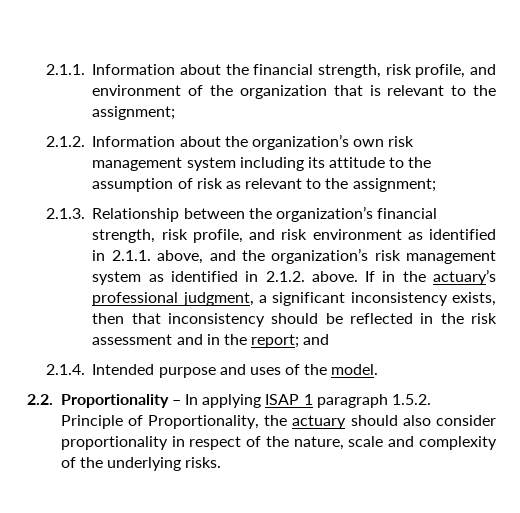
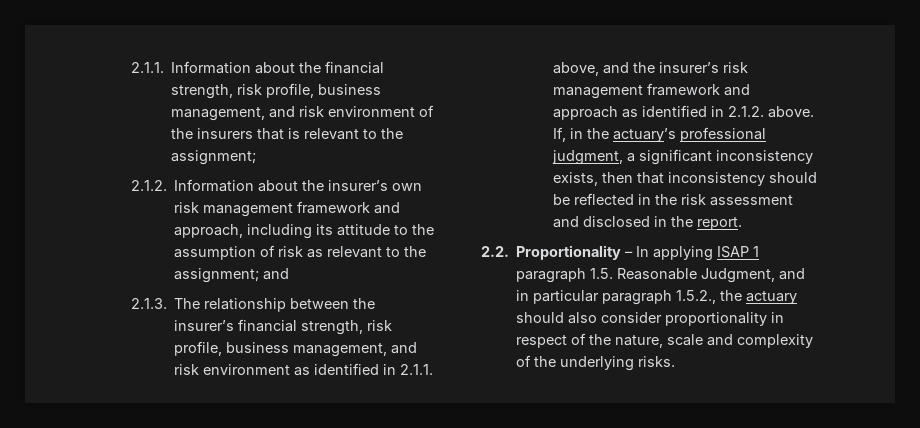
[469,64,496,75] and -> [318,84,382,95] [171,106,325,121] business management, and risk
[239,85,327,99] organization -> [197,128,254,139] insurers
[251,134,349,150] organization’s -> [328,180,389,191] insurer’s
[186,157,236,171] system -> [297,201,401,214] [174,224,244,238] framework and approach,
(436, 185) none -> [263,268,290,280] and
[92,208,180,222] Relationship -> [174,298,287,312] The relationship
[275,206,438,222] [92,229,243,243] organization’s financial strength, risk profile, -> [174,319,393,335] [174,341,388,357] insurer’s financial strength, risk profile, business management,
[271,248,496,264] [92,271,142,285] organization’s risk management system -> [659,62,749,73] [553,83,751,99] [553,106,619,120] insurer’s risk management framework and approach
[365,271,376,282] If -> [553,127,567,142] If,
[206,334,330,348] [45,364,379,378] in the report; and // 2.1.4. Intended purpose and uses of the model. -> [583,216,743,230] disclosed in the report.
[392,394,432,405] [60,415,260,429] 1.5.2. Principle of Proportionality, -> [590,268,806,283] [516,290,717,305] 1.5. Reasonable Judgment, and in particular paragraph 1.5.2.,

